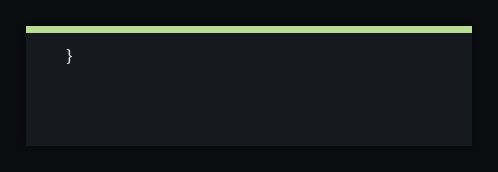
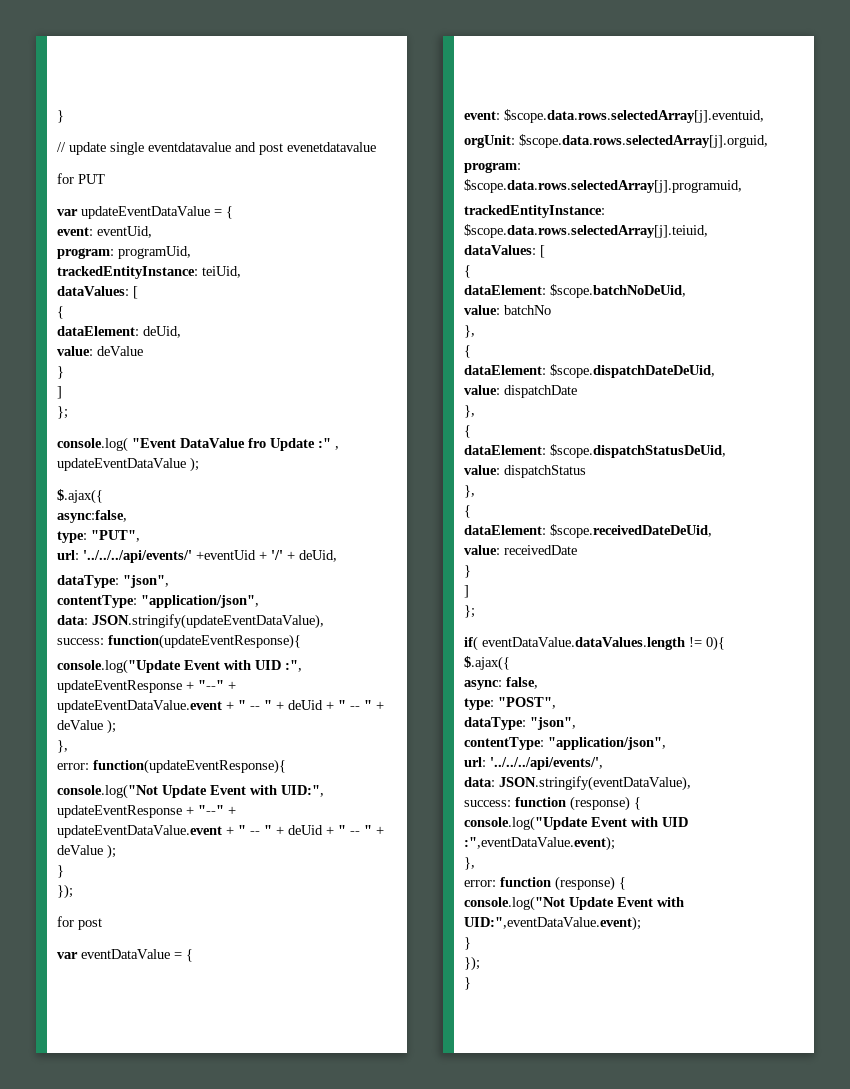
[66,49,73,64] } -> [57,110,64,123] [57,142,376,155] [57,173,105,184] [57,206,233,219] [57,226,152,238] [57,246,191,259] [57,266,241,279] [57,286,138,299] [57,306,64,319] [57,326,181,338] [57,346,143,356] [57,366,64,379] [57,386,62,399] [57,406,68,419] [57,437,339,452] [57,457,199,472] [57,489,103,504] [57,510,127,523] [57,530,140,543] [57,550,337,563] [57,575,169,588] [57,595,259,608] [57,614,324,629] [57,634,301,649] [57,659,302,674] [57,680,236,693] [57,700,384,713] [57,719,116,734] [57,740,68,753] [57,759,286,774] [57,784,324,799] [57,805,236,818] [57,825,384,838] [57,844,116,859] [57,865,64,878] [57,884,73,899] [57,916,102,930] [57,949,193,962] [464,109,764,123] [464,134,768,148] [464,162,521,173] [464,179,742,193] [464,205,605,218] [464,224,708,238] [464,245,545,258] [464,265,471,278] [464,284,686,298] [464,305,551,315] [464,325,475,338] [464,345,471,358] [464,364,715,378] [464,385,577,398] [464,405,475,418] [464,425,471,438] [464,444,726,458] [464,465,586,478] [464,485,475,498] [464,505,471,518] [464,524,712,538] [464,545,577,555] [464,565,471,578] [464,585,469,598] [464,605,475,618] [464,636,725,651] [464,656,510,671] [464,677,538,690] [464,697,556,710] [464,717,576,730] [464,737,666,750] [464,757,603,770] [464,776,691,791] [464,796,641,811] [464,816,688,831] [464,836,615,851] [464,857,475,870] [464,876,626,891] [464,896,684,911] [464,916,641,931] [464,937,471,950] [464,956,480,971] [464,977,471,990] } // // update single eventdatavalue and post evenetdatavalue // for PUT // var updateEventDataValue = { // event: eventUid, // program: programUid, // trackedEntityInstance: teiUid, // dataValues: [ // { // dataElement: deUid, // value: deValue // } // ] // }; // console.log( "Event DataValue fro Update :" , updateEventDataValue ); // $.ajax({ // async:false, // type: "PUT", // url: '../../../api/events/' +eventUid + '/' + deUid, // dataType: "json", // contentType: "application/json", // data: JSON.stringify(updateEventDataValue), // success: function(updateEventResponse){ // console.log("Update Event with UID :", updateEventResponse + "--" + updateEventDataValue.event + " -- " + deUid + " -- " + deValue ); // }, // error: function(updateEventResponse){ // console.log("Not Update Event with UID:", updateEventResponse + "--" + updateEventDataValue.event + " -- " + deUid + " -- " + deValue ); // } // }); // for post // var eventDataValue = { // event: $scope.data.rows.selectedArray[j].eventuid, // orgUnit: $scope.data.rows.selectedArray[j].orguid, // program: $scope.data.rows.selectedArray[j].programuid, // trackedEntityInstance: $scope.data.rows.selectedArray[j].teiuid, // dataValues: [ // { // dataElement: $scope.batchNoDeUid, // value: batchNo // }, // { // dataElement: $scope.dispatchDateDeUid, // value: dispatchDate // }, // { // dataElement: $scope.dispatchStatusDeUid, // value: dispatchStatus // }, // { // dataElement: $scope.receivedDateDeUid, // value: receivedDate // } // ] // }; // if( eventDataValue.dataValues.length != 0){ // $.ajax({ // async: false, // type: "POST", // dataType: "json", // contentType: "application/json", // url: '../../../api/events/', // data: JSON.stringify(eventDataValue), // success: function (response) { // console.log("Update Event with UID :",eventDataValue.event); // }, // error: function (response) { // console.log("Not Update Event with UID:",eventDataValue.event); // } // }); // }

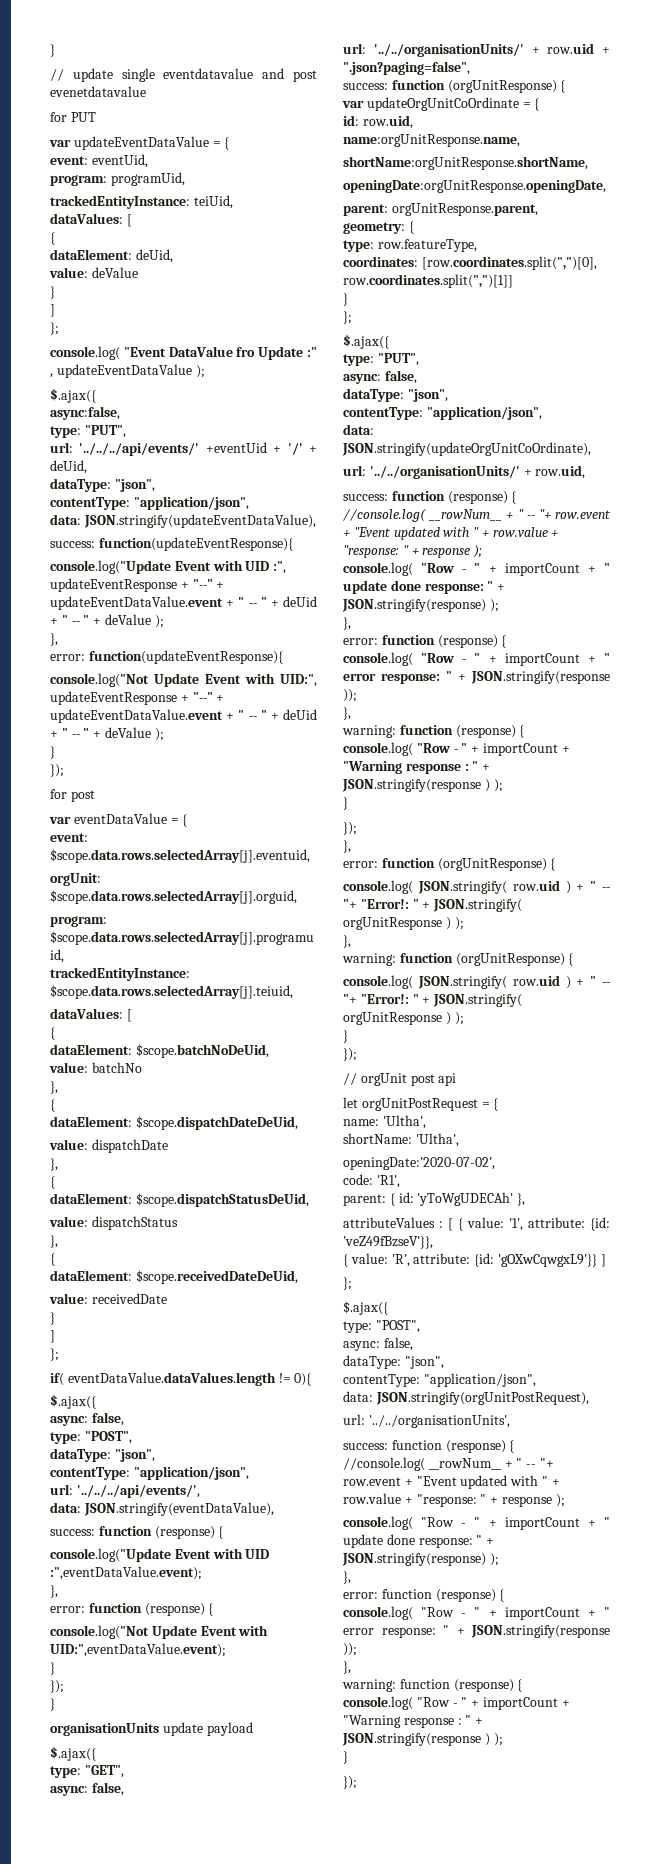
(471, 983) none -> [50,1722,253,1736] [50,1746,96,1761] [50,1765,124,1778] [50,1782,124,1796] [343,43,610,57] [343,61,470,75] [343,80,566,93] [342,97,540,111] [343,115,413,129] [343,134,520,147] [343,156,588,170] [343,180,606,193] [343,203,538,216] [343,221,414,234] [343,239,477,252] [343,256,597,270] [343,274,513,288] [343,293,348,306] [343,311,352,324] [343,334,389,349] [343,353,419,366] [343,370,417,384] [343,388,448,402] [343,406,542,420] [343,424,374,435] [342,442,591,456] [343,465,586,479] [343,491,517,504] [343,509,611,522] [343,527,559,540] [343,545,483,558] [343,562,610,576] [343,580,506,594] [342,599,499,612] [343,617,351,630] [343,635,507,648] [343,652,610,666] [343,671,610,684] [343,689,357,702] [343,707,351,720] [342,725,525,738] [343,742,570,756] [343,761,491,774] [342,779,503,792] [343,797,348,810] [343,822,357,835] [343,840,351,853] [343,858,556,871] [343,880,610,894] [343,899,523,912] [343,917,464,930] [343,935,351,948] [342,953,574,966] [343,975,610,989] [343,994,523,1007] [343,1012,464,1025] [343,1030,348,1043] [343,1048,357,1061] [343,1073,457,1086] [343,1097,499,1111] [343,1115,426,1129] [343,1133,459,1147] [343,1157,495,1170] [343,1174,400,1188] [343,1192,526,1206] [343,1217,610,1231] [343,1236,433,1249] [343,1253,606,1267] [343,1277,352,1290] [343,1301,388,1315] [343,1320,420,1333] [343,1337,413,1351] [343,1355,444,1369] [343,1373,536,1387] [343,1391,589,1405] [343,1414,510,1428] [343,1440,515,1453] [343,1457,554,1471] [343,1475,560,1489] [343,1493,565,1507] [343,1516,610,1530] [343,1534,495,1548] [342,1553,499,1566] [343,1571,351,1584] [343,1589,505,1602] [343,1606,610,1620] [343,1625,610,1638] [343,1643,357,1656] [343,1661,351,1674] [342,1679,523,1692] [343,1696,570,1710] [343,1715,484,1728] [342,1733,503,1746] [343,1751,348,1764] [343,1776,357,1789] // organisationUnits update payload // $.ajax({ // type: "GET", // async: false, // url: '../../organisationUnits/' + row.uid + ".json?paging=false", // success: function (orgUnitResponse) { // var updateOrgUnitCoOrdinate = { // id: row.uid, // name:orgUnitResponse.name, // shortName:orgUnitResponse.shortName, // openingDate:orgUnitResponse.openingDate, // parent: orgUnitResponse.parent, // geometry: { // type: row.featureType, // coordinates: [row.coordinates.split(",")[0], row.coordinates.split(",")[1]] // } // }; // $.ajax({ // type: "PUT", // async: false, // dataType: "json", // contentType: "application/json", // data: JSON.stringify(updateOrgUnitCoOrdinate), // url: '../../organisationUnits/' + row.uid, // success: function (response) { // //console.log( __rowNum__ + " -- "+ row.event + "Event updated with " + row.value + "response: " + response ); // console.log( "Row - " + importCount + " update done response: " + JSON.stringify(response) ); // }, // error: function (response) { // console.log( "Row - " + importCount + " error response: " + JSON.stringify(response )); // }, // warning: function (response) { // console.log( "Row - " + importCount + "Warning response : " + JSON.stringify(response ) ); // } // }); // }, // error: function (orgUnitResponse) { // console.log( JSON.stringify( row.uid ) + " -- "+ "Error!: " + JSON.stringify( orgUnitResponse ) ); // }, // warning: function (orgUnitResponse) { // console.log( JSON.stringify( row.uid ) + " -- "+ "Error!: " + JSON.stringify( orgUnitResponse ) ); // } // }); // // orgUnit post api // let orgUnitPostRequest = { // name: 'Ultha', // shortName: 'Ultha', // openingDate:'2020-07-02', // code: 'R1', // parent: { id: 'yToWgUDECAh' }, // attributeValues : [ { value: '1', attribute: {id: 'veZ49fBzseV'}}, // { value: 'R', attribute: {id: 'gOXwCqwgxL9'}} ] // }; // $.ajax({ // type: "POST", // async: false, // dataType: "json", // contentType: "application/json", // data: JSON.stringify(orgUnitPostRequest), // url: '../../organisationUnits', // success: function (response) { // //console.log( __rowNum__ + " -- "+ row.event + "Event updated with " + row.value + "response: " + response ); // console.log( "Row - " + importCount + " update done response: " + JSON.stringify(response) ); // }, // error: function (response) { // console.log( "Row - " + importCount + " error response: " + JSON.stringify(response )); // }, // warning: function (response) { // console.log( "Row - " + importCount + "Warning response : " + JSON.stringify(response ) ); // } // });

